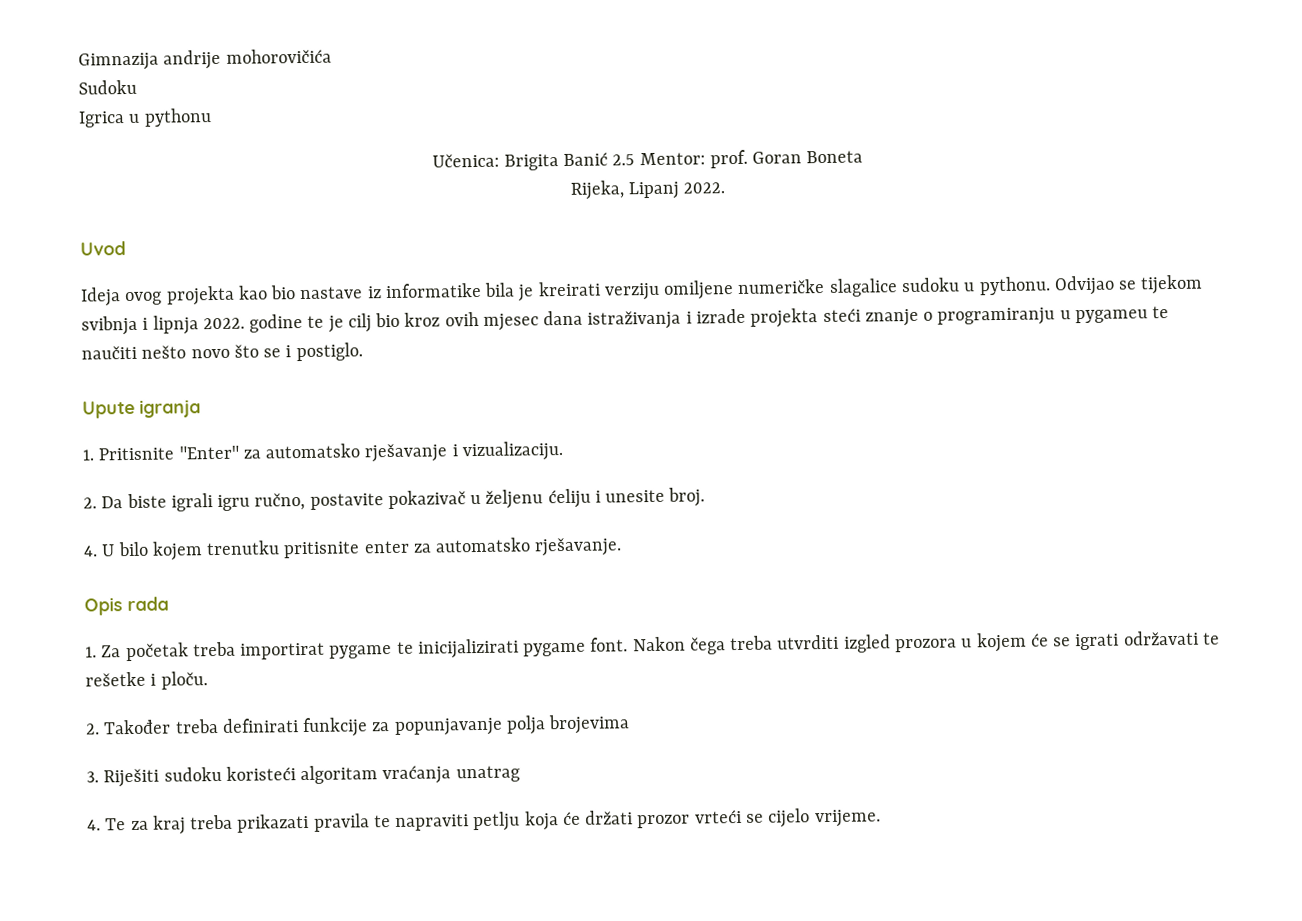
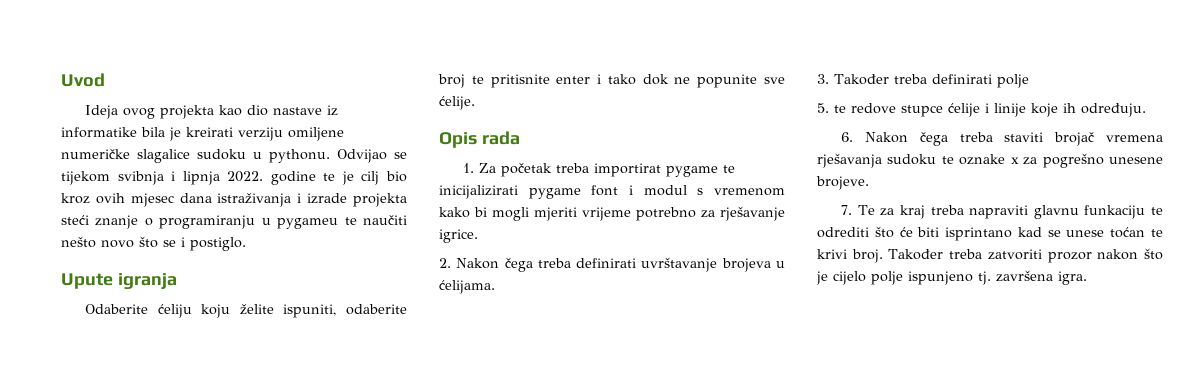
[78,48,332,71] [78,79,137,95] [78,108,212,128] [431,149,864,171] [569,180,726,200] Gimnazija andrije mohorovičića // Sudoku // Igrica u pythonu // Učenica: Brigita Banić 2.5 Mentor: prof. Goran Boneta // Rijeka, Lipanj 2022. // -> (61, 80) none
[270,285,297,300] bio -> [247,105,269,116] dio
[82,441,563,463] [83,487,706,512] [83,537,623,561] 1. Pritisnite "Enter" za automatsko rješavanje i vizualizaciju. // 2. Da biste igrali igru ručno, postavite pokazivač u željenu ćeliju i unesite broj. // 4. U bilo kojem trenutku pritisnite enter za automatsko rješavanje. -> [85,304,407,318] [438,74,785,88] [439,96,475,110] Odaberite ćeliju koju želite ispuniti, odaberite broj te pritisnite enter i tako dok ne popunite sve ćelije.
[590,630,1220,655] [85,671,208,690] [85,714,631,738] [86,765,520,788] [87,808,881,835] font. Nakon čega treba utvrditi izgled prozora u kojem će se igrati održavati te rešetke i ploču. // 2. Također treba definirati funkcije za popunjavanje polja brojevima // 3. Riješiti sudoku koristeći algoritam vraćanja unatrag // 4. Te za kraj treba prikazati pravila te napraviti petlju koja će držati prozor vrteći se cijelo vrijeme. -> [591,185,785,196] [439,206,785,221] [439,229,478,243] [439,257,785,272] [439,280,495,294] [817,74,1029,88] [817,103,1146,117] [841,132,1163,146] [817,153,1163,168] [816,176,869,190] [841,205,1163,219] [817,226,1163,241] [817,248,1163,263] [816,270,1087,285] font i modul s vremenom kako bi mogli mjeriti vrijeme potrebno za rješavanje igrice. // 2. Nakon čega treba definirati uvrštavanje brojeva u ćelijama. // 3. Također treba definirati polje // 5. te redove stupce ćelije i linije koje ih određuju. // 6. Nakon čega treba staviti brojač vremena rješavanja sudoku te oznake x za pogrešno unesene brojeve. // 7. Te za kraj treba napraviti glavnu funkaciju te odrediti što će biti isprintano kad se unese toćan te krivi broj. Također treba zatvoriti prozor nakon što je cijelo polje ispunjeno tj. završena igra.

